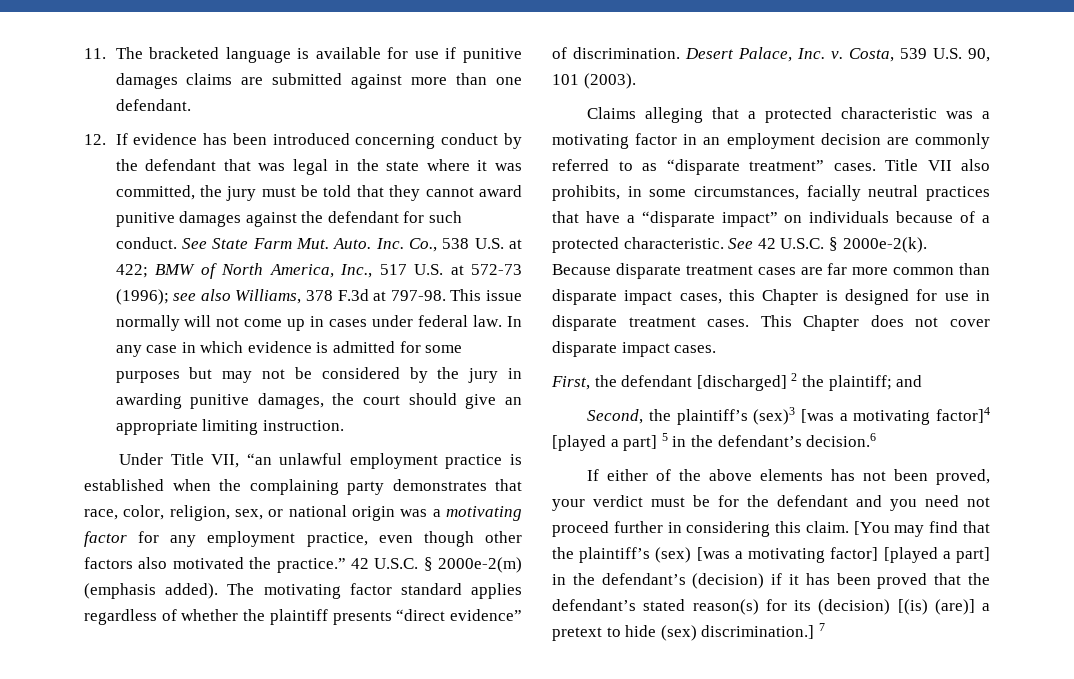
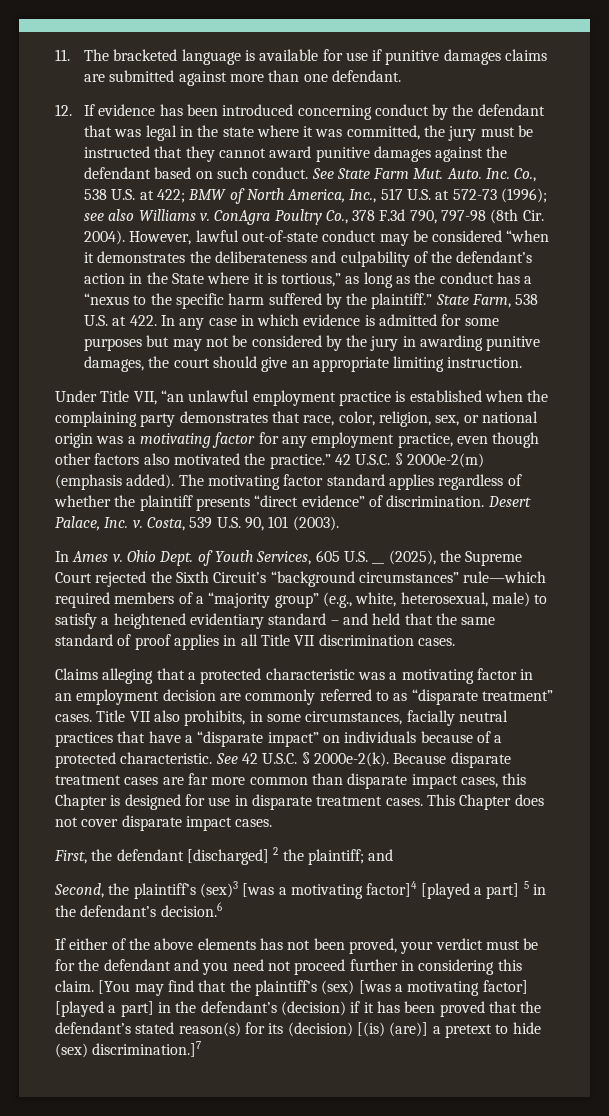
[323,185,352,197] told -> [83,146,150,158] instructed
[403,211,425,223] for -> [154,167,213,179] based on
[235,289,523,304] [115,315,503,331] Williams, 378 F.3d at 797-98. This issue normally will not come up in cases under federal law. -> [138,209,544,225] [83,230,550,246] [83,251,533,267] [83,272,533,288] [83,293,539,309] [83,315,157,326] Williams v. ConAgra Poultry Co., 378 F.3d 790, 797-98 (8th Cir. 2004). However, lawful out-of-state conduct may be considered “when it demonstrates the deliberateness and culpability of the defendant’s action in the State where it is tortious,” as long as the conduct has a “nexus to the specific harm suffered by the plaintiff.” State Farm, 538 U.S. at 422.
(636, 81) none -> [55,550,368,566] [372,550,523,566] [55,571,547,587] [55,592,548,608] [55,613,496,629] [55,634,455,650] // In Ames v. Ohio Dept. of Youth Services, 605 U.S. __ (2025), the Supreme Court rejected the Sixth Circuit’s “background circumstances” rule—which required members of a “majority group” (e.g., white, heterosexual, male) to satisfy a heightened evidentiary standard – and held that the same standard of proof applies in all Title VII discrimination cases.
[701,623,825,639] discrimination.] 7 -> [92,1041,202,1057] discrimination.]7

